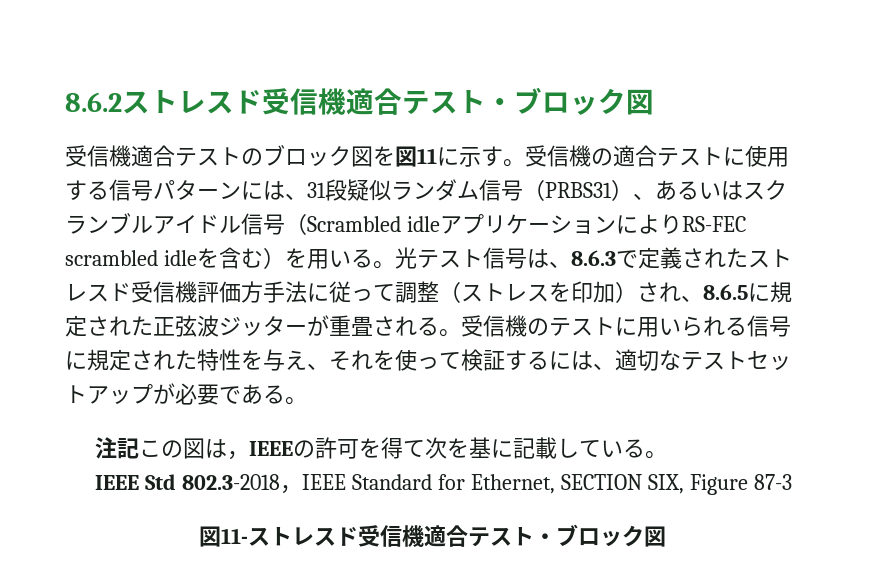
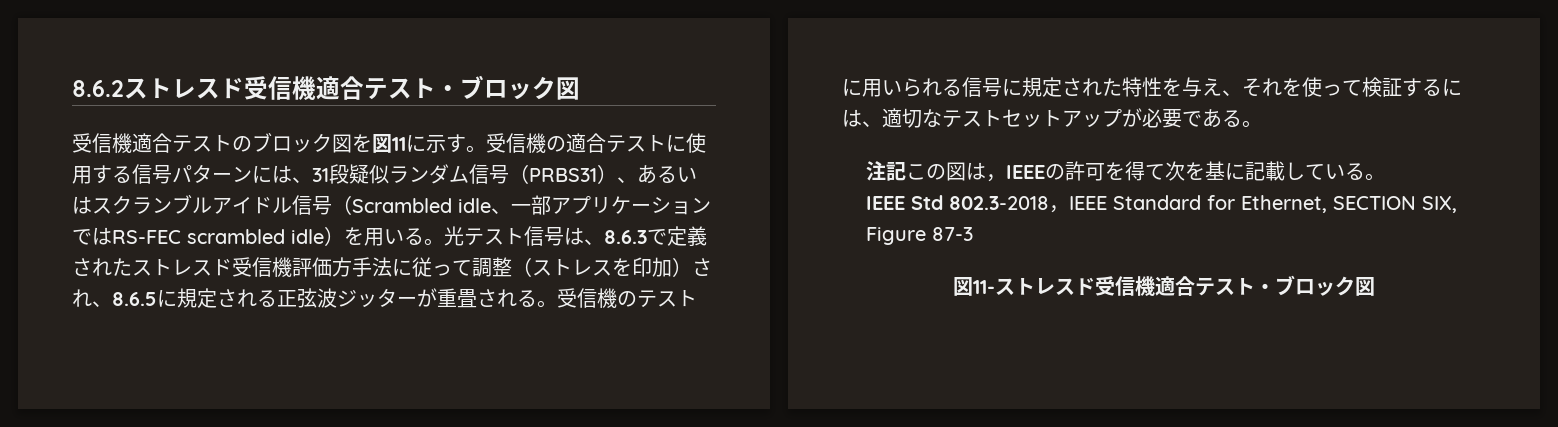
(440, 224) none -> [491,195,551,215] 、一部
[615,214,682,234] により -> [72,227,112,245] では
[196,247,263,269] を含む -> (324, 236) none
[131,316,153,336] た -> [257,290,277,307] る

